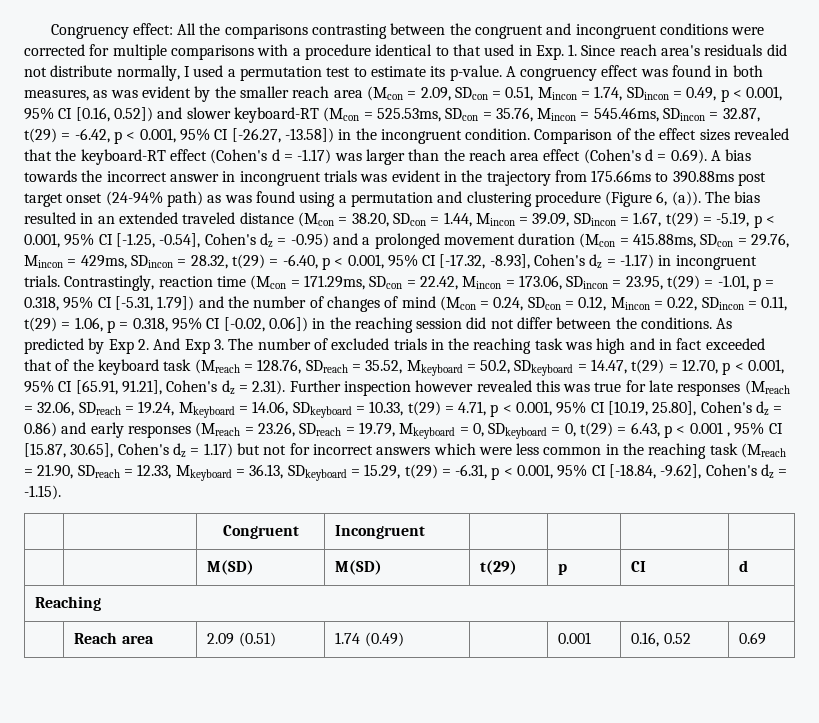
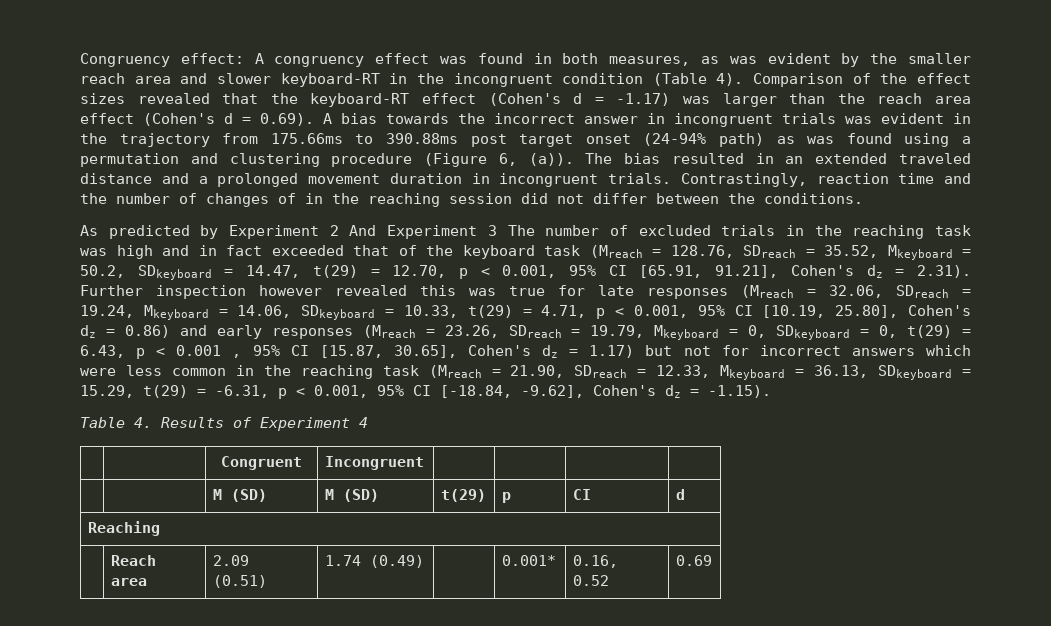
[177,23,765,39] [24,44,787,60] [24,65,502,81] All the comparisons contrasting between the congruent and incongruent conditions were corrected for multiple comparisons with a procedure identical to that used in Exp. 1. Since reach area's residuals did not distribute normally, I used a permutation test to estimate its p-value. -> (244, 58) none
[366,86,783,102] [24,107,760,123] [24,128,531,144] (Mcon = 2.09, SDcon = 0.51, Mincon = 1.74, SDincon = 0.49, p < 0.001, 95% CI [0.16, 0.52]) and slower keyboard-RT (Mcon = 525.53ms, SDcon = 35.76, Mincon = 545.46ms, SDincon = 32.87, t(29) = -6.42, p < 0.001, 95% CI [-26.27, -13.58]) in the incongruent condition. -> [180,73,744,87] and slower keyboard-RT in the incongruent condition (Table 4).
[297,212,776,228] [24,233,329,248] (Mcon = 38.20, SDcon = 1.44, Mincon = 39.09, SDincon = 1.67, t(29) = -5.19, p < 0.001, 95% CI [-1.25, -0.54], Cohen's dz = -0.95) -> (152, 178) none
[579,233,790,248] [24,254,655,270] (Mcon = 415.88ms, SDcon = 29.76, Mincon = 429ms, SDincon = 28.32, t(29) = -6.40, p < 0.001, 95% CI [-17.32, -8.93], Cohen's dz = -1.17) -> (462, 178) none
[250,275,775,291] [24,296,195,311] (Mcon = 171.29ms, SDcon = 22.42, Mincon = 173.06, SDincon = 23.95, t(29) = -1.01, p = 0.318, 95% CI [-5.31, 1.79]) -> (935, 178) none
[401,296,788,311] [24,317,308,333] mind (Mcon = 0.24, SDcon = 0.12, Mincon = 0.22, SDincon = 0.11, t(29) = 1.06, p = 0.318, 95% CI [-0.02, 0.06]) -> (296, 198) none
(713, 323) none -> (863, 198) //
[108,338,224,354] Exp 2. And Exp 3. -> [229,225,497,239] Experiment 2 And Experiment 3
[222,525,299,539] [335,525,426,539] [207,560,255,575] [335,560,383,575] // | | Congruent | Incongruent | | | | // | | M(SD) | M(SD) -> [80,417,368,431] [221,456,302,470] [324,456,424,470] [212,489,267,502] [324,489,379,502] // Table 4. Results of Experiment 4 // | | Congruent | Incongruent | | | | // | | M (SD) | M (SD)
[558,632,592,644] 0.001 -> [501,555,556,566] 0.001*

